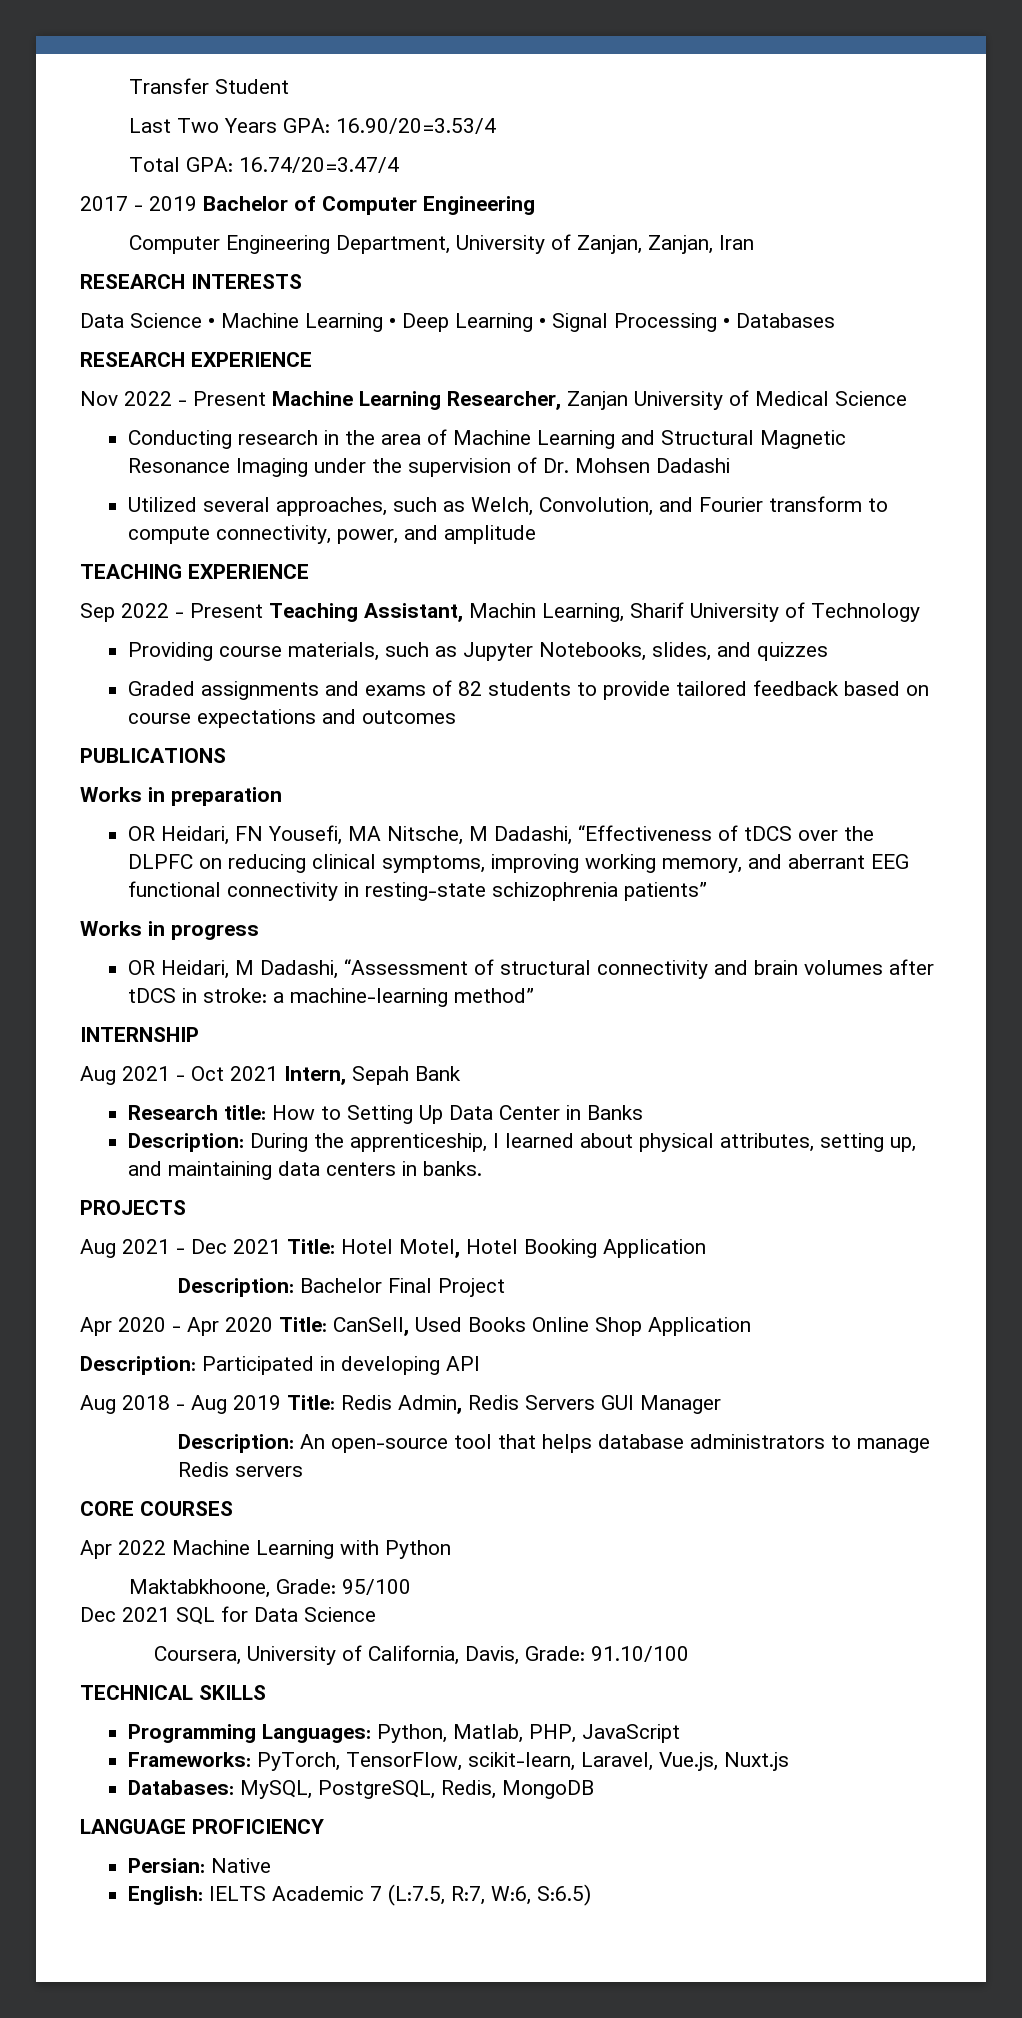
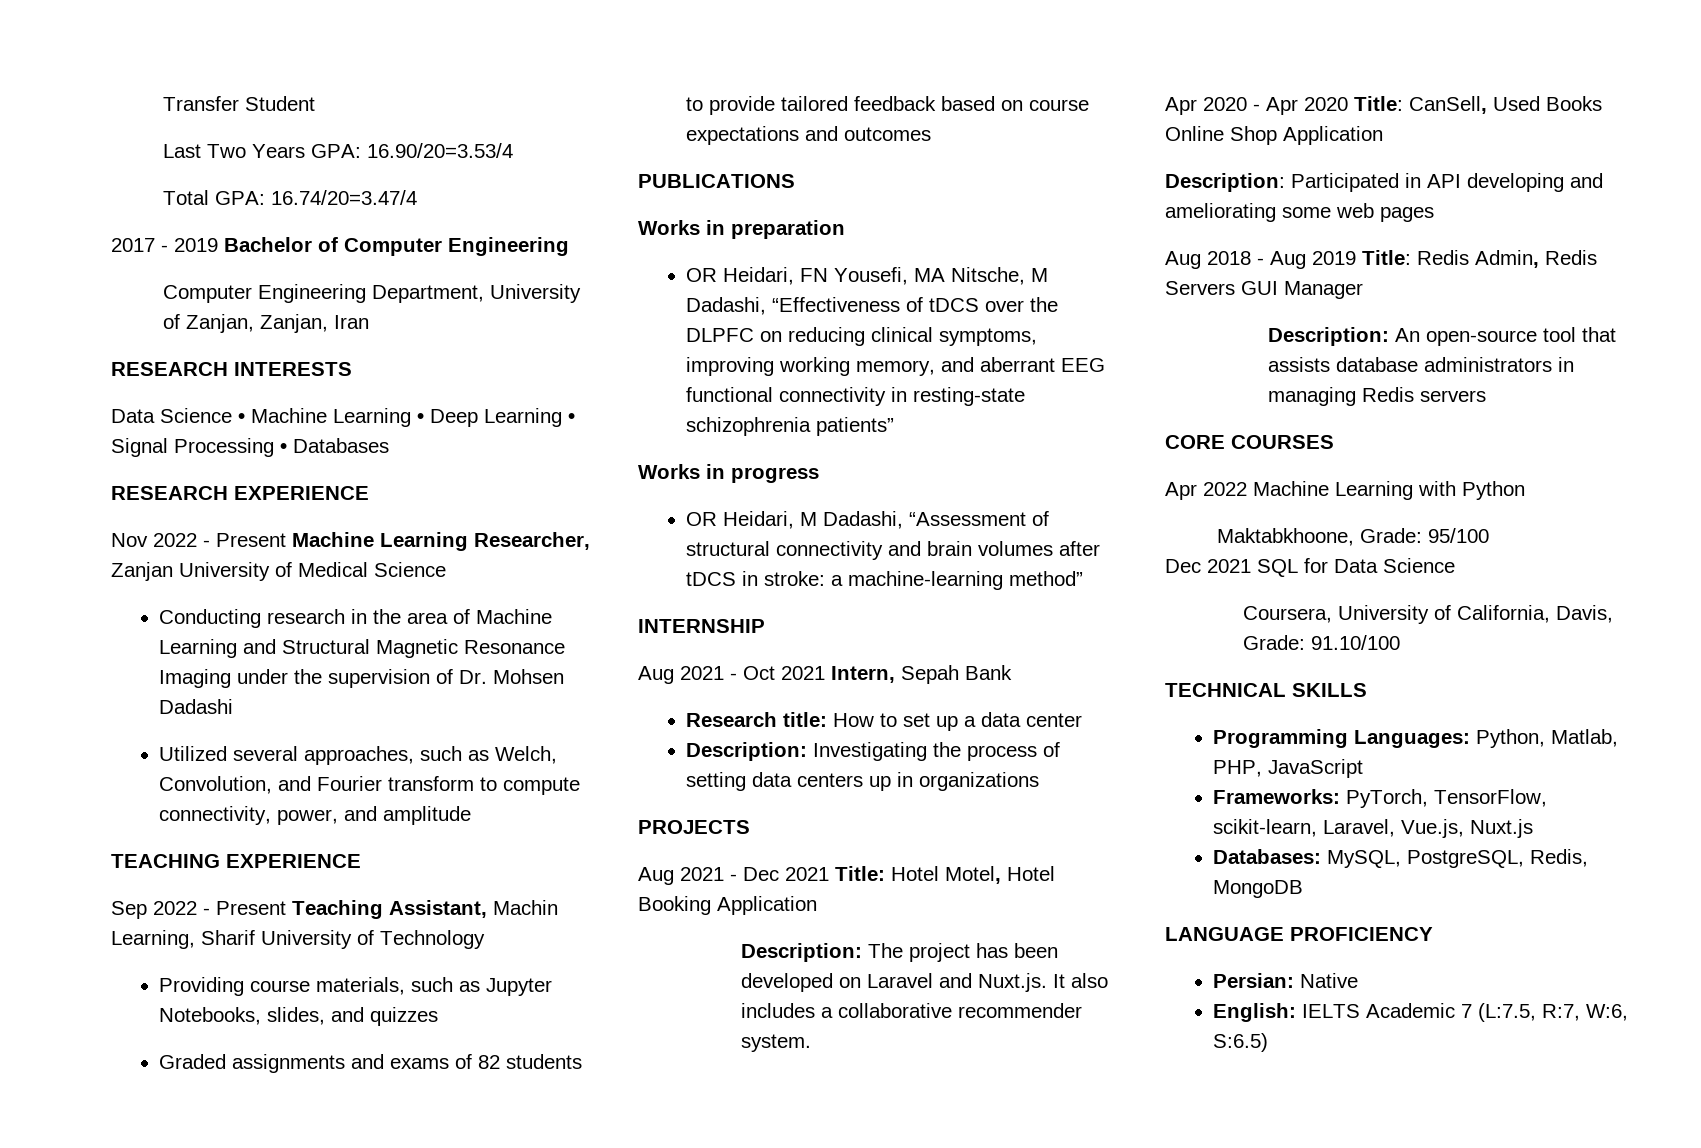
[346,1105,643,1124] [127,1133,916,1152] [127,1161,482,1180] Setting Up Data Center in Banks // Description: During the apprenticeship, I learned about physical attributes, setting up, and maintaining data centers in banks. -> [903,712,1083,731] [686,742,1061,761] [686,772,1040,791] set up a data center // Description: Investigating the process of setting data centers up in organizations
[300,1278,506,1297] Bachelor Final Project -> [868,943,1059,962] [741,973,1109,992] [741,1003,1083,1018] [741,1034,812,1052] The project has been developed on Laravel and Nuxt.js. It also includes a collaborative recommender system.
[341,1356,480,1375] developing API -> [1427,173,1603,192] [1165,203,1434,222] API developing and ameliorating some web pages
[542,1434,593,1453] helps -> [1268,357,1331,372] assists
[831,1435,931,1453] to manage -> [1558,357,1575,372] [1268,387,1357,406] in managing

